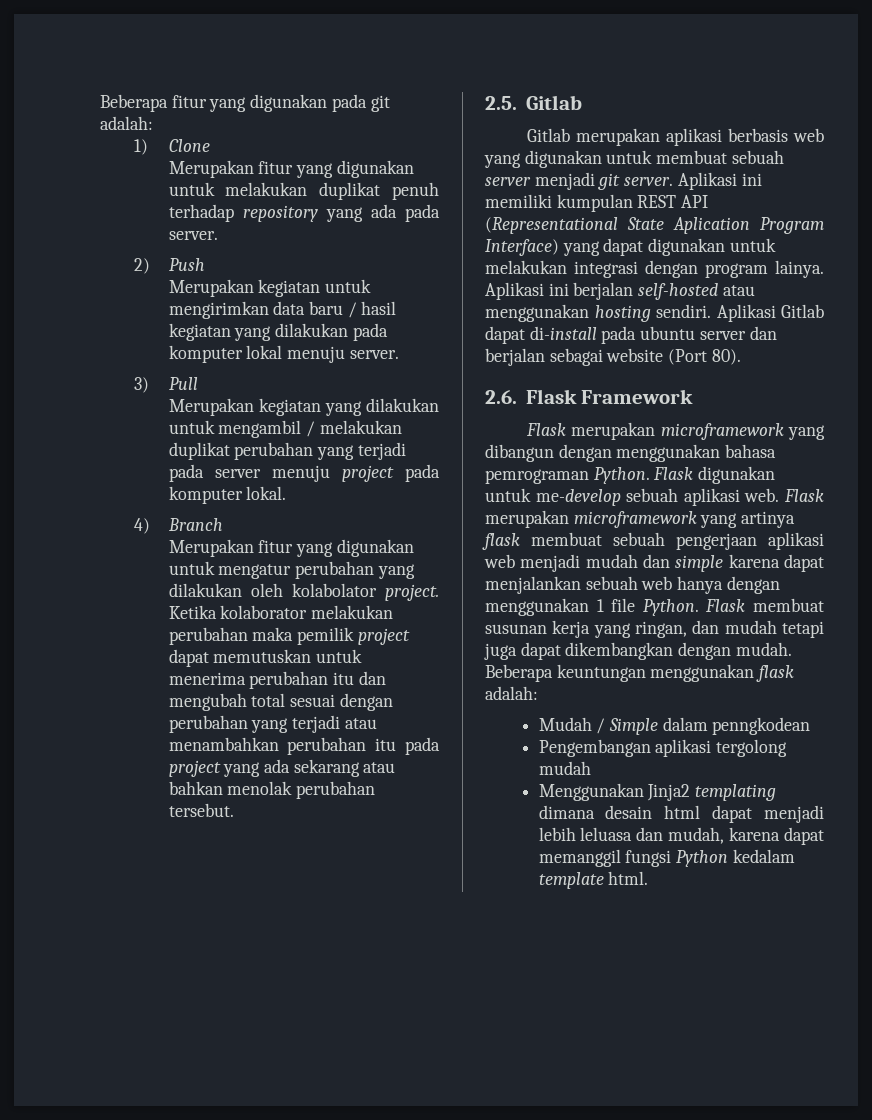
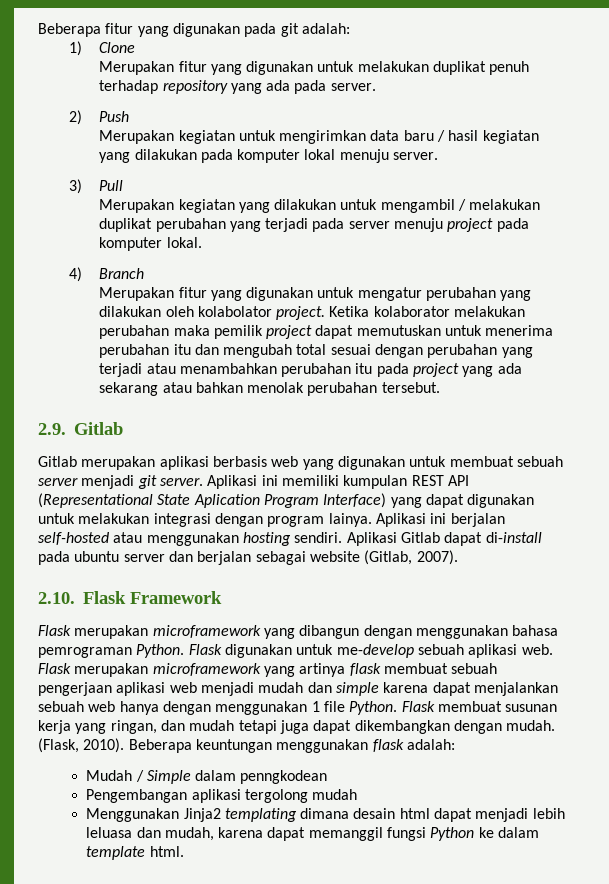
[485,96,517,110] 2.5. -> [38,423,66,435] 2.9.
[668,349,741,365] [485,390,517,404] (Port 80). // 2.6. -> [364,550,458,565] [38,592,75,604] (Gitlab, 2007). // 2.10.
(792, 649) none -> [38,738,125,753] (Flask, 2010).
[732,849,795,863] kedalam -> [478,827,540,838] ke dalam

